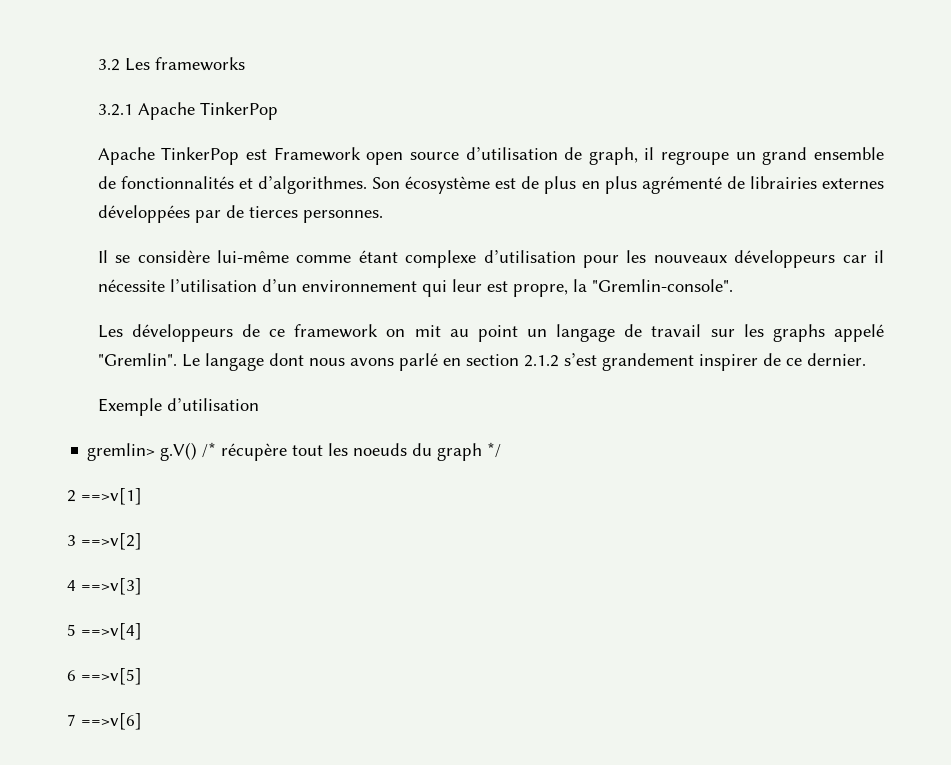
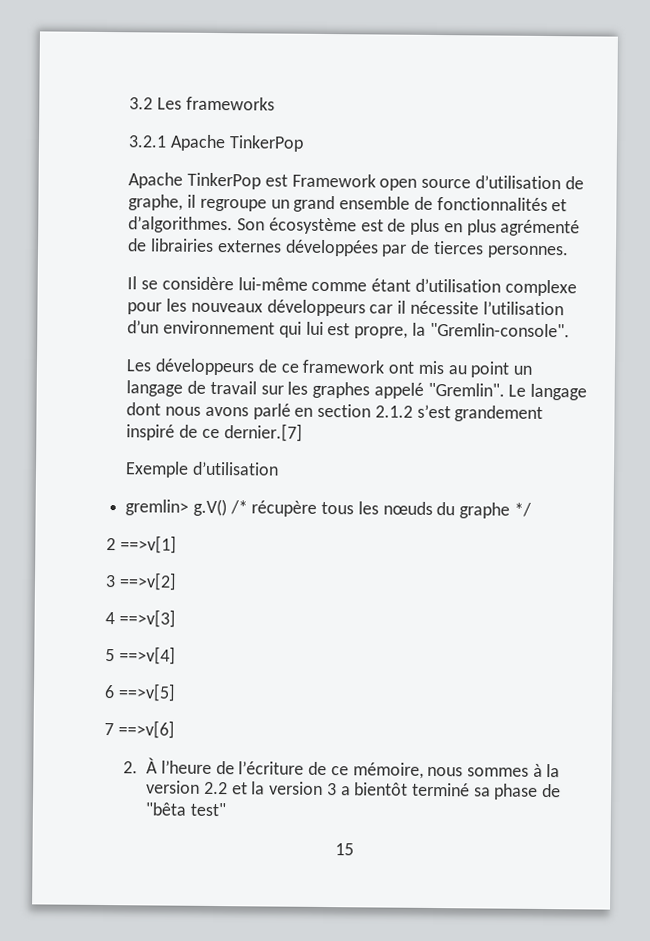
[588,147,638,165] graph, -> [128,194,184,211] graphe,
[405,250,576,268] complexe d’utilisation -> [414,278,577,297] d’utilisation complexe
[451,279,482,292] leur -> [305,321,324,335] lui
[386,325,441,337] on mit -> [388,360,444,375] ont mis
[772,324,825,342] graphs -> [312,381,371,399] graphes
[698,353,866,371] inspirer de ce dernier. -> [126,423,303,442] inspiré de ce dernier.[7]
[292,443,483,461] tout les noeuds du graph -> [321,501,511,519] tous les nœuds du graphe
(142, 721) none -> [123,757,561,779] [146,780,562,800] [145,802,226,817] [334,843,354,856] // 2. À l’heure de l’écriture de ce mémoire, nous sommes à la version 2.2 et la version 3 a bientôt terminé sa phase de "bêta test" // 15

